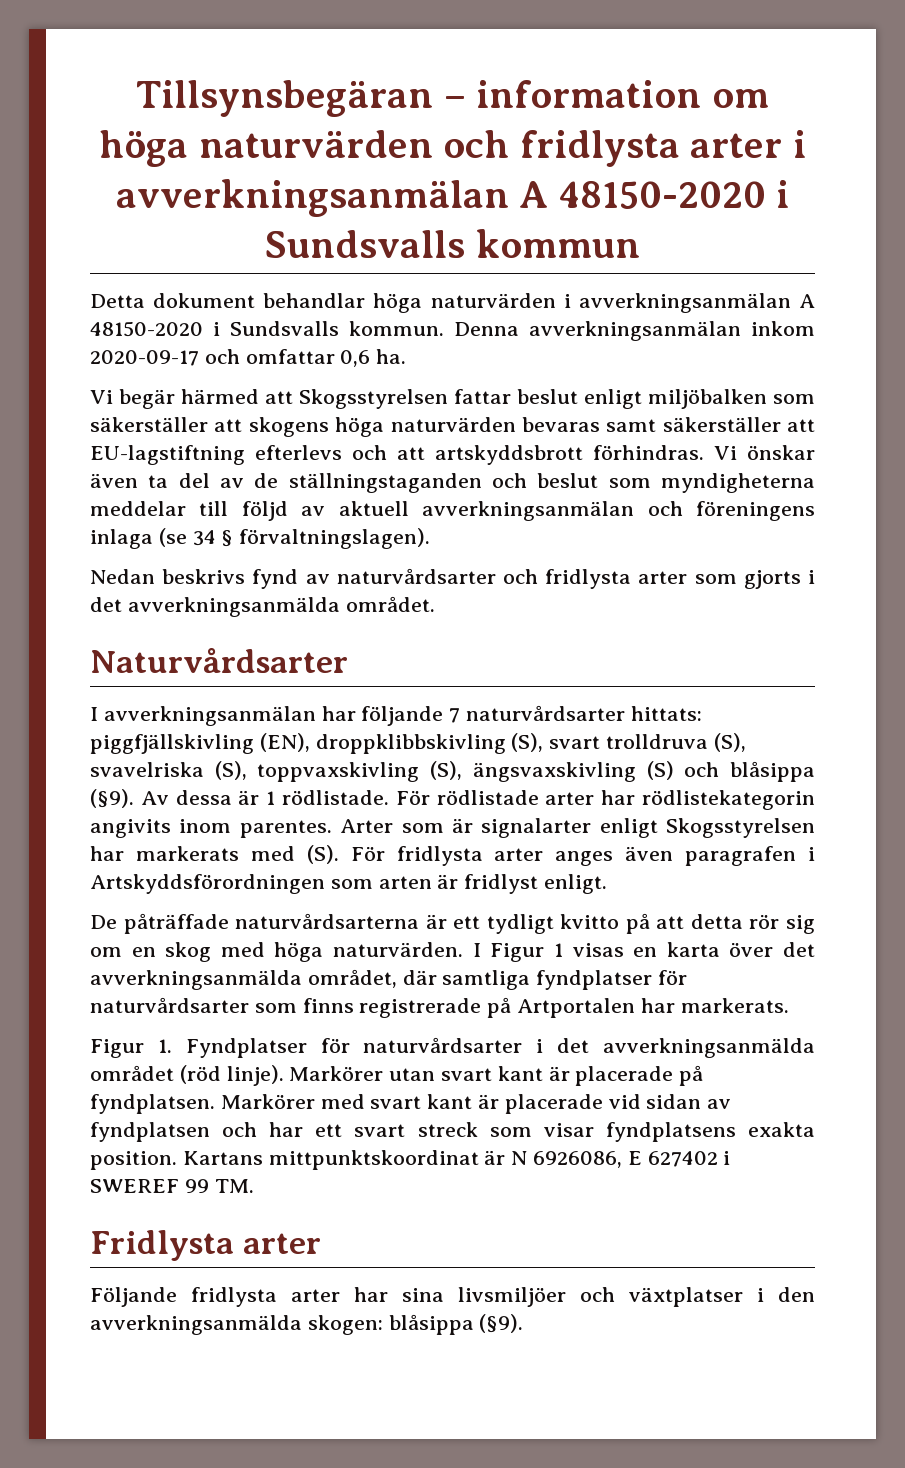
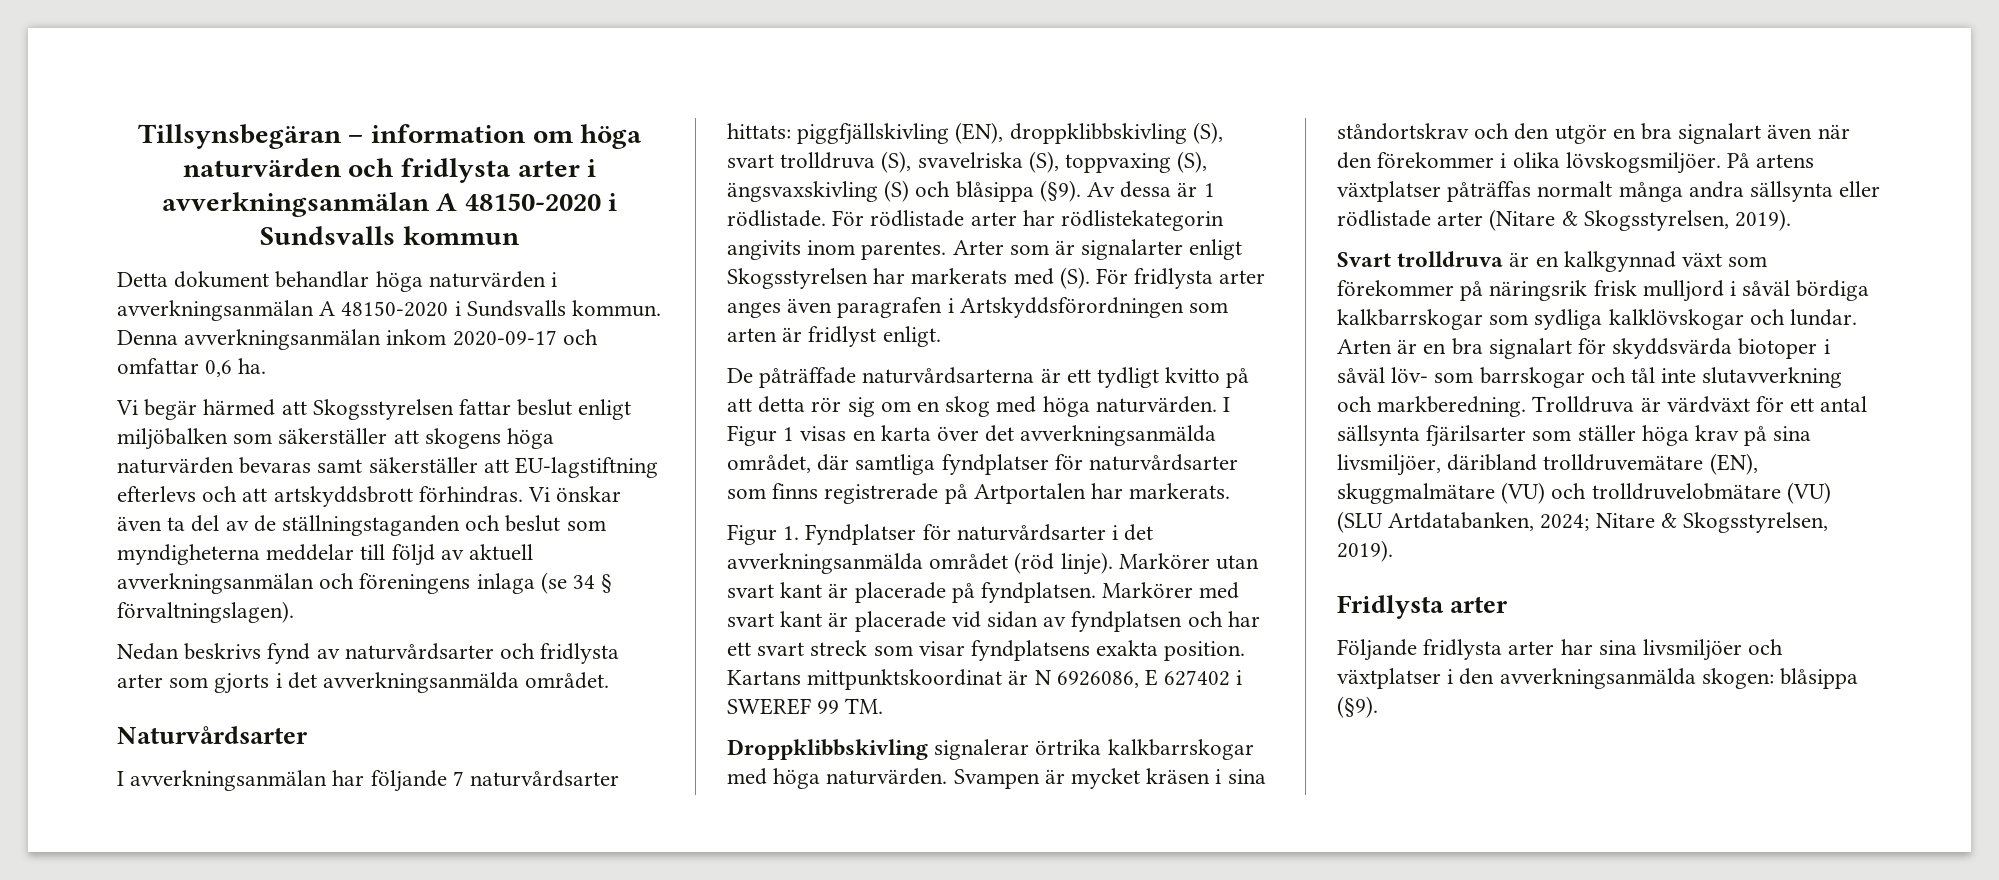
[257,762,420,782] toppvaxskivling -> [1065,153,1172,173] toppvaxing
(254, 1186) none -> [727,739,1254,760] [727,768,1266,789] [1337,123,1850,144] [1337,152,1815,174] [1337,181,1881,202] [1337,209,1792,231] [1337,251,1768,272] [1337,280,1870,302] [1337,309,1858,330] [1337,338,1830,359] [1337,367,1843,388] [1337,396,1868,417] [1337,425,1812,447] [1337,453,1758,476] [1337,482,1831,504] [1337,511,1829,533] [1337,540,1393,562] // Droppklibbskivling signalerar örtrika kalkbarrskogar med höga naturvärden. Svampen är mycket kräsen i sina ståndortskrav och den utgör en bra signalart även när den förekommer i olika lövskogsmiljöer. På artens växtplatser påträffas normalt många andra sällsynta eller rödlistade arter (Nitare & Skogsstyrelsen, 2019). // Svart trolldruva är en kalkgynnad växt som förekommer på näringsrik frisk mulljord i såväl bördiga kalkbarrskogar som sydliga kalklövskogar och lundar. Arten är en bra signalart för skyddsvärda biotoper i såväl löv- som barrskogar och tål inte slutavverkning och markberedning. Trolldruva är värdväxt för ett antal sällsynta fjärilsarter som ställer höga krav på sina livsmiljöer, däribland trolldruvemätare (EN), skuggmalmätare (VU) och trolldruvelobmätare (VU) (SLU Artdatabanken, 2024; Nitare & Skogsstyrelsen, 2019).

